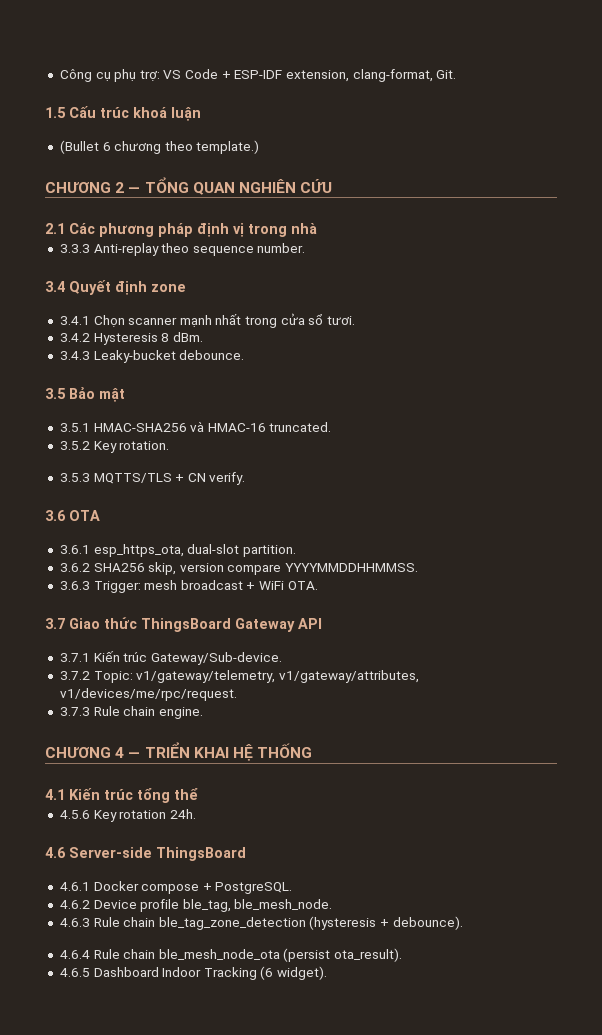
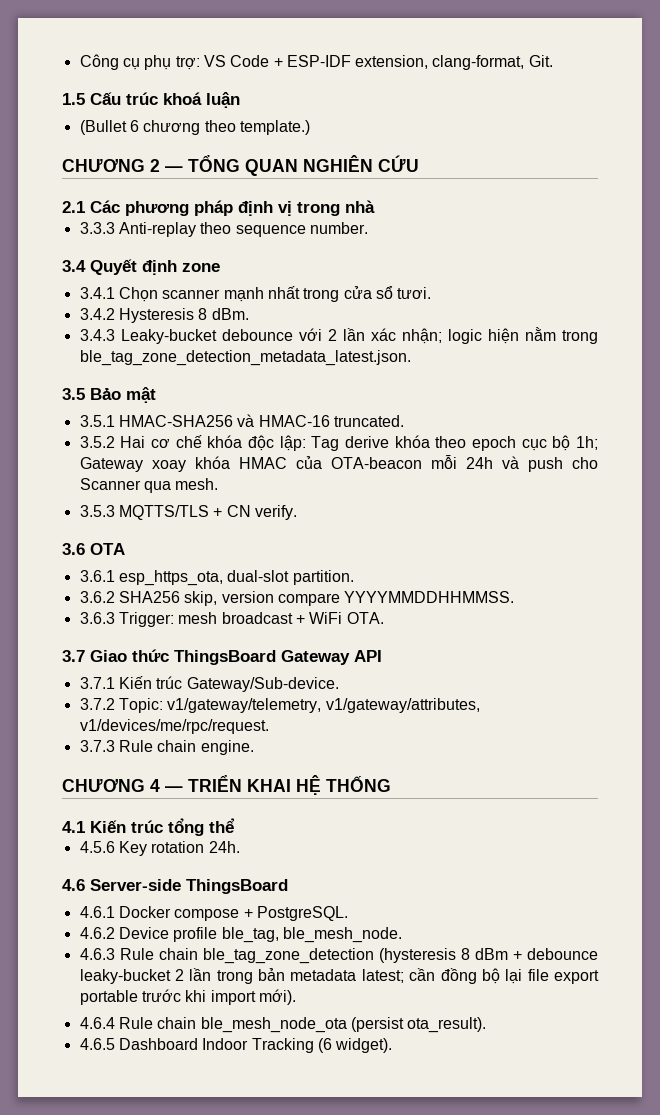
[179,350,245,360] debounce. -> [221,327,599,344] [79,350,411,366] debounce với 2 lần xác nhận; logic hiện nằm trong ble_tag_zone_detection_metadata_latest.json.
[93,441,170,453] Key rotation. -> [120,435,598,451] [79,455,599,472] [79,478,219,493] Hai cơ chế khóa độc lập: Tag derive khóa theo epoch cục bộ 1h; Gateway xoay khóa HMAC của OTA-beacon mỗi 24h và push cho Scanner qua mesh.
[380,916,463,930] + debounce). -> [460,948,598,960] [79,968,600,984] [79,989,296,1005] 8 dBm + debounce leaky-bucket 2 lần trong bản metadata latest; cần đồng bộ lại file export portable trước khi import mới).

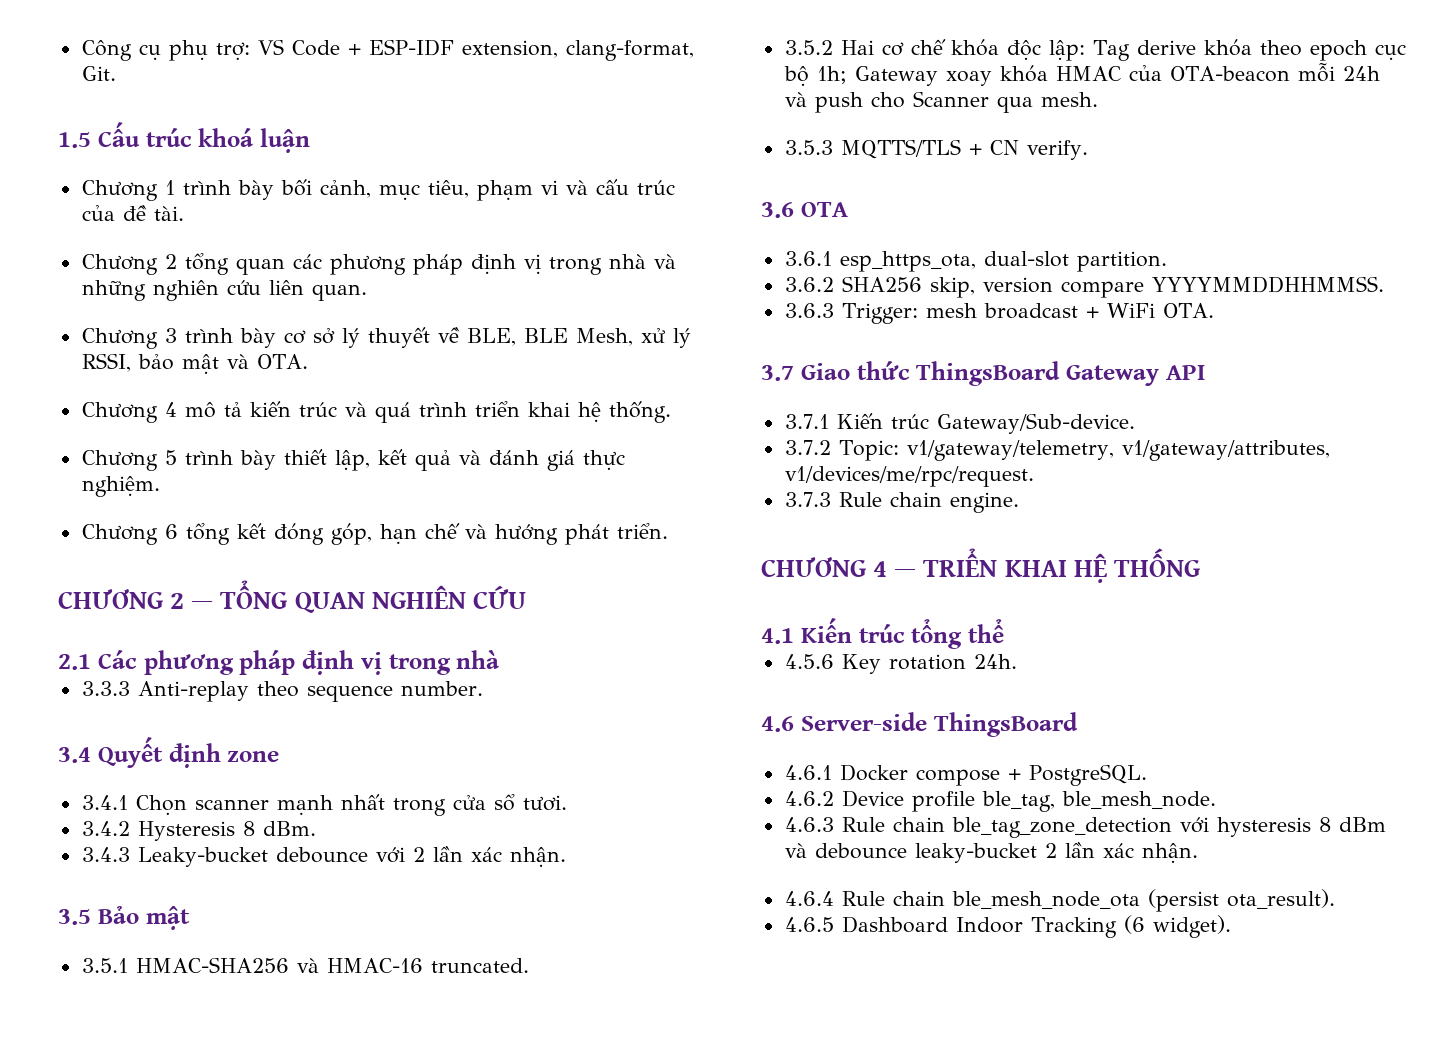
[79,120,310,135] (Bullet 6 chương theo template.) -> [81,179,675,201] [81,205,184,221] [81,253,676,275] [81,280,367,301] [81,327,691,349] [81,353,308,374] [81,401,671,423] [81,449,625,471] [81,476,160,497] [81,523,668,545] Chương 1 trình bày bối cảnh, mục tiêu, phạm vi và cấu trúc của đề tài. // Chương 2 tổng quan các phương pháp định vị trong nhà và những nghiên cứu liên quan. // Chương 3 trình bày cơ sở lý thuyết về BLE, BLE Mesh, xử lý RSSI, bảo mật và OTA. // Chương 4 mô tả kiến trúc và quá trình triển khai hệ thống. // Chương 5 trình bày thiết lập, kết quả và đánh giá thực nghiệm. // Chương 6 tổng kết đóng góp, hạn chế và hướng phát triển.
[401,327,599,344] [79,350,411,366] nhận; logic hiện nằm trong ble_tag_zone_detection_metadata_latest.json. -> [509,847,566,867] nhận.
[378,948,456,963] (hysteresis -> [1179,817,1311,837] với hysteresis
[512,951,522,960] + -> [784,843,807,858] và
[216,968,600,984] [79,989,296,1005] trong bản metadata latest; cần đồng bộ lại file export portable trước khi import mới). -> [1102,843,1198,863] xác nhận.

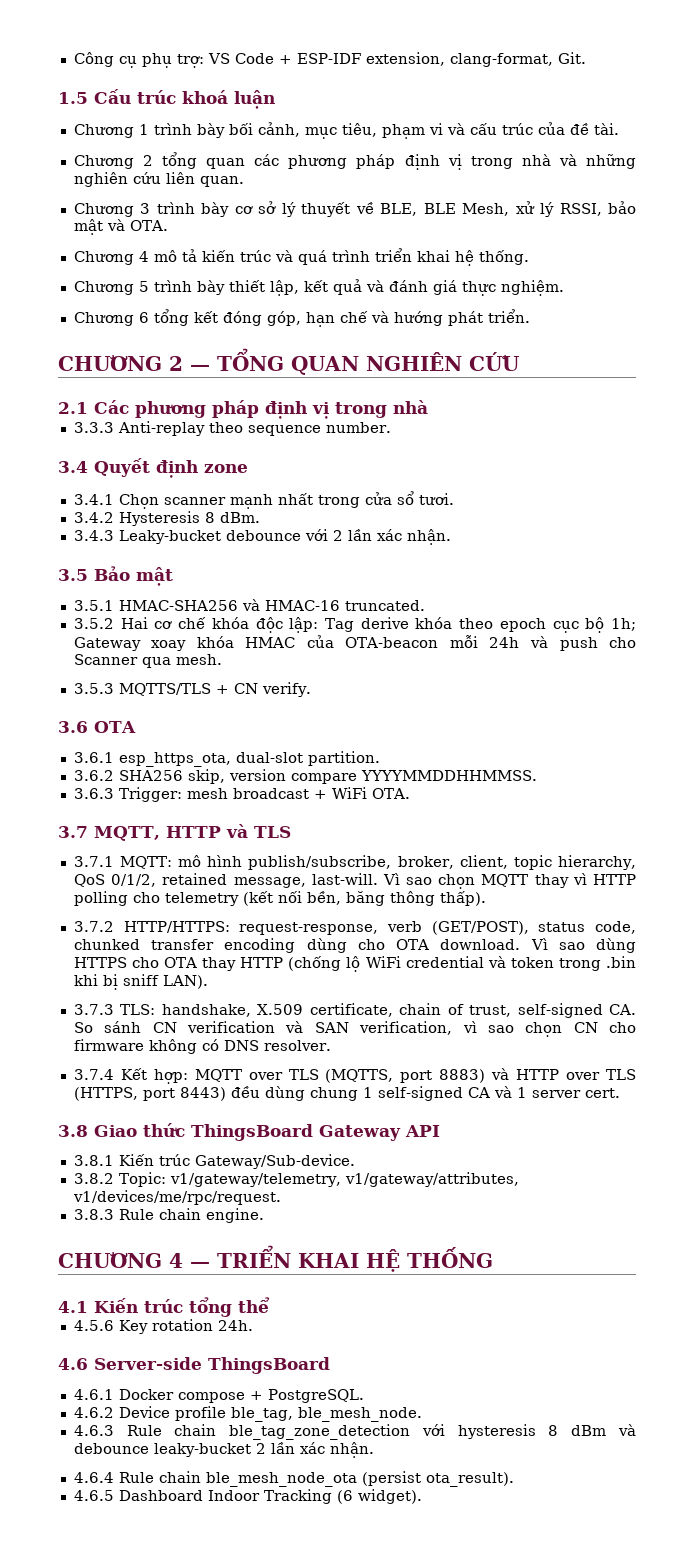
(794, 373) none -> [94,824,291,841] [73,855,637,870] [73,873,636,889] [73,891,486,906] [73,921,636,935] [73,938,636,953] [73,956,636,972] [73,974,208,990] [73,1003,636,1018] [73,1021,636,1037] [73,1039,331,1054] [73,1068,637,1084] [73,1086,620,1101] [58,1125,88,1137] MQTT, HTTP và TLS // 3.7.1 MQTT: mô hình publish/subscribe, broker, client, topic hierarchy, QoS 0/1/2, retained message, last-will. Vì sao chọn MQTT thay vì HTTP polling cho telemetry (kết nối bền, băng thông thấp). // 3.7.2 HTTP/HTTPS: request-response, verb (GET/POST), status code, chunked transfer encoding dùng cho OTA download. Vì sao dùng HTTPS cho OTA thay HTTP (chống lộ WiFi credential và token trong .bin khi bị sniff LAN). // 3.7.3 TLS: handshake, X.509 certificate, chain of trust, self-signed CA. So sánh CN verification và SAN verification, vì sao chọn CN cho firmware không có DNS resolver. // 3.7.4 Kết hợp: MQTT over TLS (MQTTS, port 8883) và HTTP over TLS (HTTPS, port 8443) đều dùng chung 1 self-signed CA và 1 server cert. // 3.8
[784,414,829,429] 3.7.1 -> [73,1155,114,1166] 3.8.1
[784,440,831,455] 3.7.2 -> [73,1173,114,1184] 3.8.2
[784,492,831,507] 3.7.3 -> [73,1209,114,1220] 3.8.3

